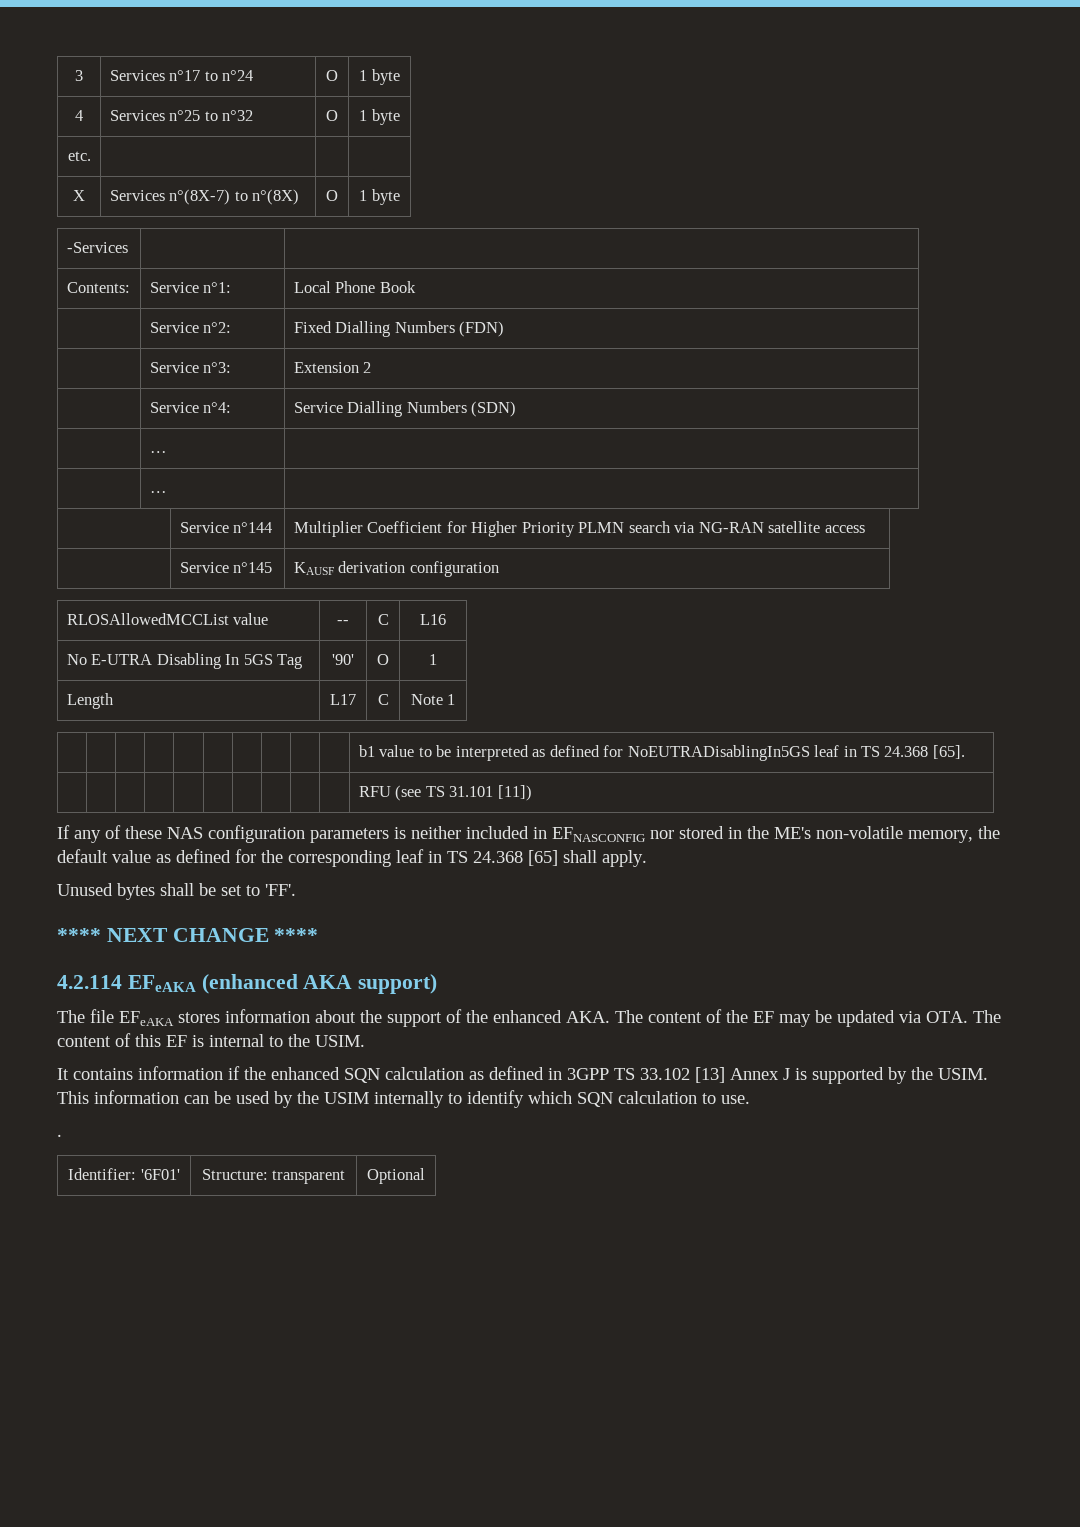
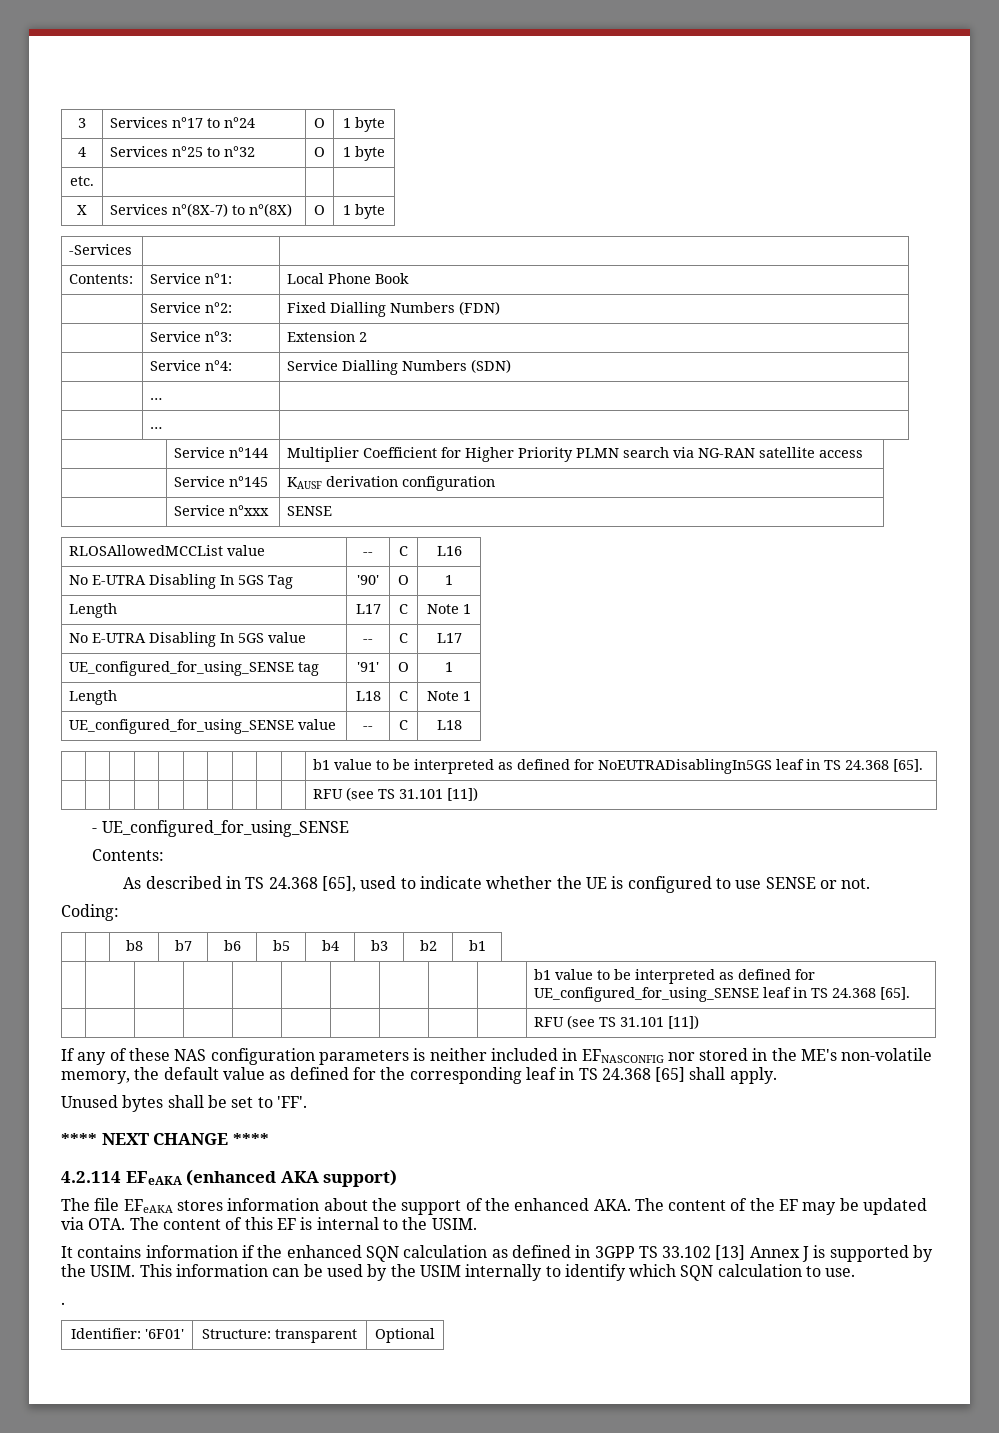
(499, 569) none -> [174,505,270,516] [287,506,333,516] // | Service n°xxx | SENSE
(456, 699) none -> [69,632,307,647] [363,639,373,643] [399,633,408,643] [436,633,462,643] [69,661,320,676] [357,662,379,672] [398,662,409,672] [445,662,453,672] [69,690,118,705] [355,691,381,701] [399,691,408,701] [427,691,471,701] [69,719,337,734] [363,726,373,730] [399,720,408,730] [436,720,462,730] // No E-UTRA Disabling In 5GS value | -- | C | L17 // UE_configured_for_using_SENSE tag | '91' | O | 1 // Length | L18 | C | Note 1 // UE_configured_for_using_SENSE value | -- | C | L18
(532, 793) none -> [92,820,349,837] [92,849,165,861] [123,876,871,893] [61,904,119,921] [125,940,143,951] [174,940,192,951] [223,940,241,951] [272,940,290,951] [321,940,339,951] [370,940,388,951] [419,940,437,951] [468,940,486,951] [534,969,816,984] [534,987,911,1002] [534,1015,700,1029] // - UE_configured_for_using_SENSE // Contents: // As described in TS 24.368 [65], used to indicate whether the UE is configured to use SENSE or not. // Coding: // | | b8 | b7 | b6 | b5 | b4 | b3 | b2 | b1 // | | | | | | | | | | b1 value to be interpreted as defined for UE_configured_for_using_SENSE leaf in TS 24.368 [65]. // | | | | | | | | | | RFU (see TS 31.101 [11])

